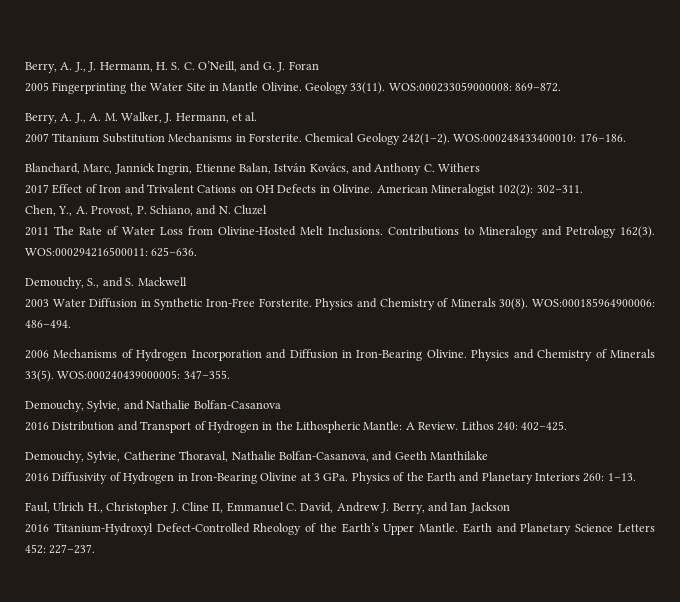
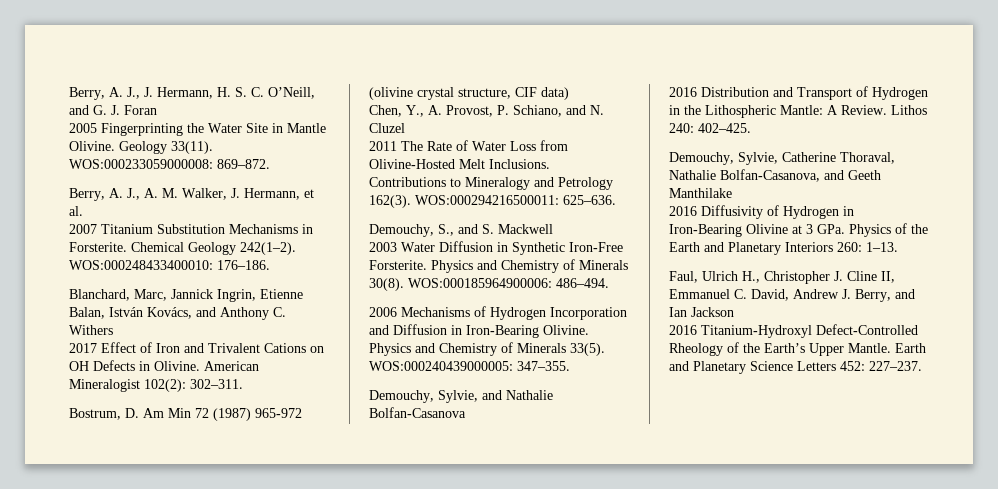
(583, 189) none -> [69,408,302,421] [369,87,569,100] // Bostrum, D. Am Min 72 (1987) 965-972 (olivine crystal structure, CIF data)

